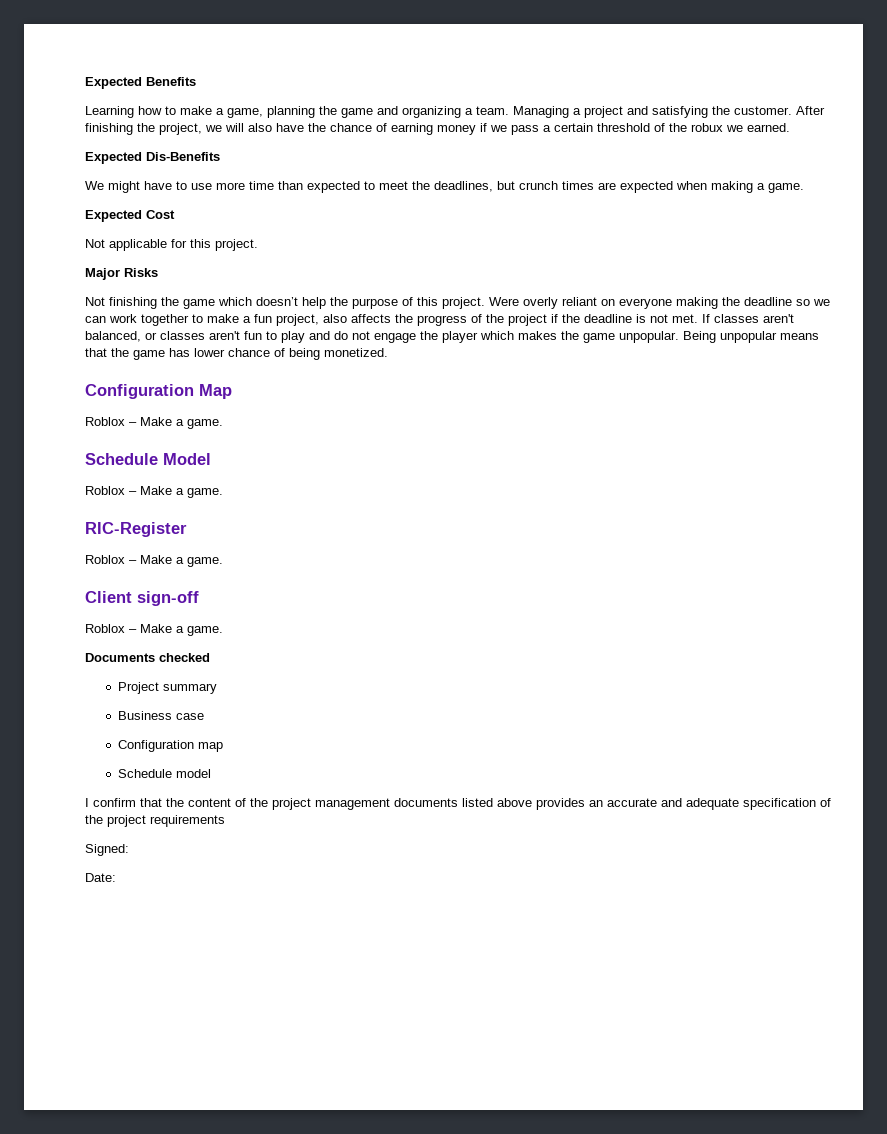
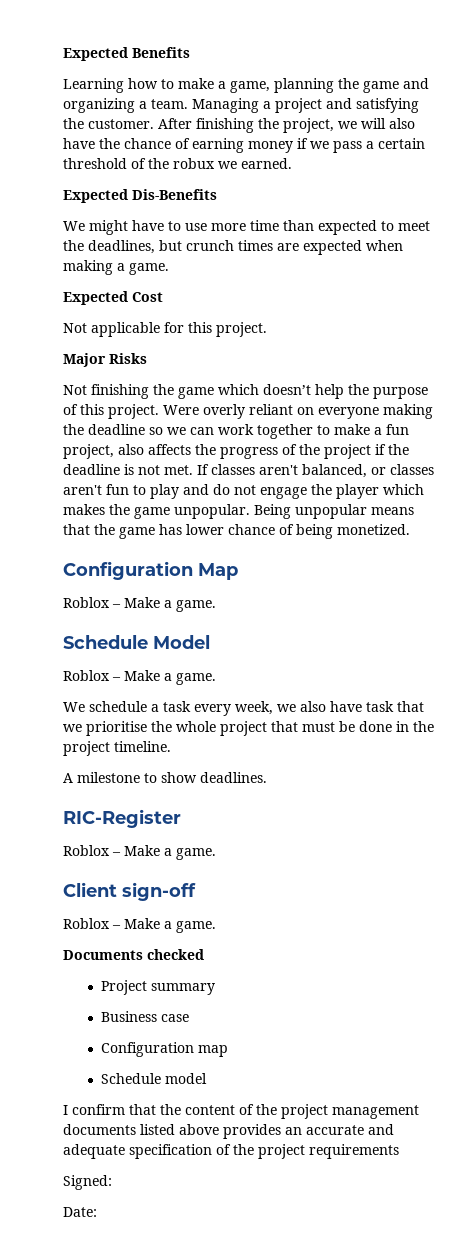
(223, 493) none -> [63,701,424,716] [63,721,434,736] [63,741,171,756] [63,772,267,783] // We schedule a task every week, we also have task that we prioritise the whole project that must be done in the project timeline. // A milestone to show deadlines.

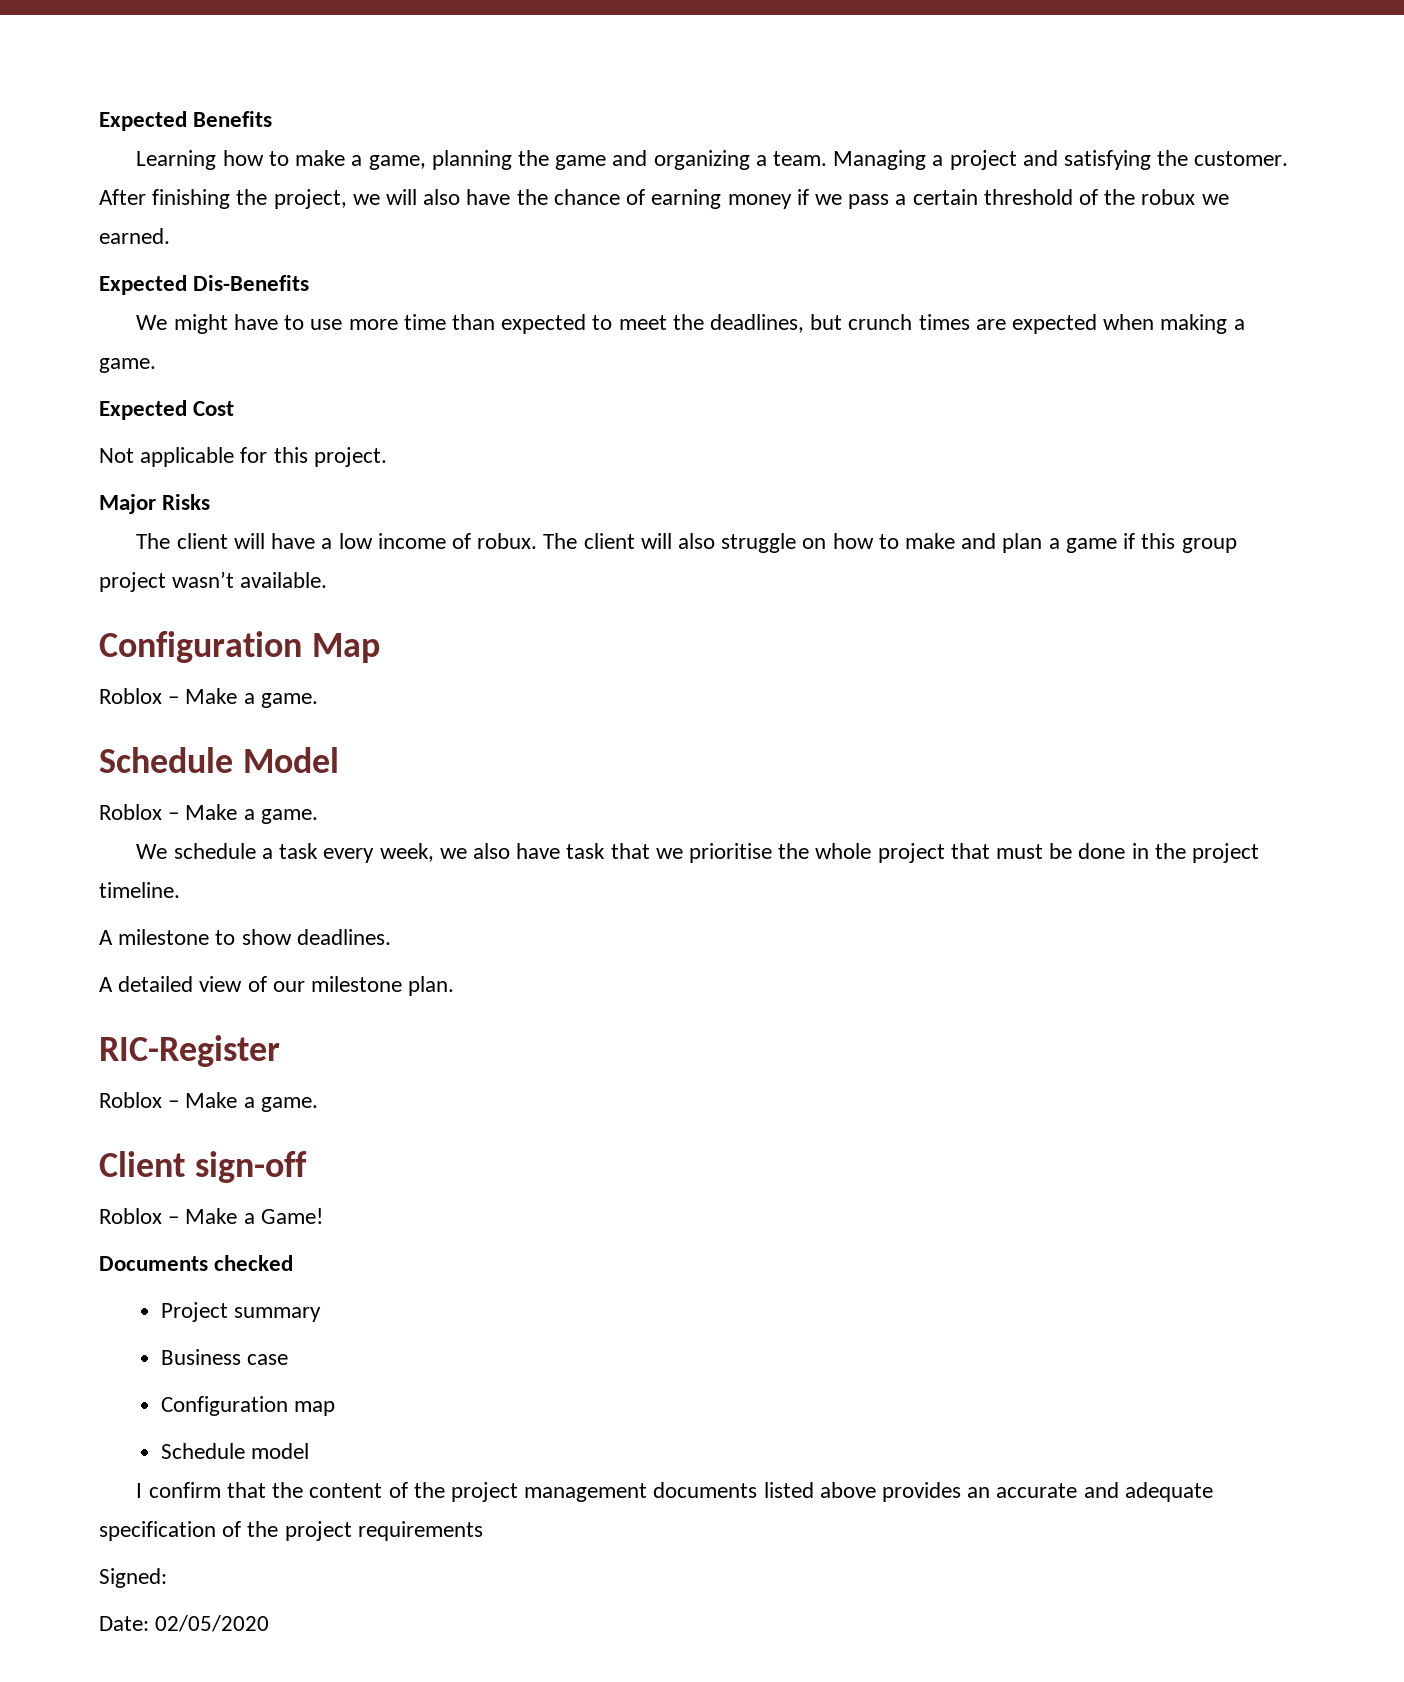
[63,384,428,399] [63,404,433,419] [63,424,409,439] [63,444,409,459] [63,464,434,478] [63,484,424,499] [63,504,414,519] [63,524,410,539] Not finishing the game which doesn’t help the purpose of this project. Were overly reliant on everyone making the deadline so we can work together to make a fun project, also affects the progress of the project if the deadline is not met. If classes aren't balanced, or classes aren't fun to play and do not engage the player which makes the game unpopular. Being unpopular means that the game has lower chance of being monetized. -> [136,533,1237,553] [99,571,328,592] The client will have a low income of robux. The client will also struggle on how to make and plan a game if this group project wasn’t available.
(267, 777) none -> [99,976,455,996] // A detailed view of our milestone plan.
[176,921,216,933] game. -> [260,1208,323,1224] Game!
(97, 1212) none -> [155,1615,270,1632] 02/05/2020

